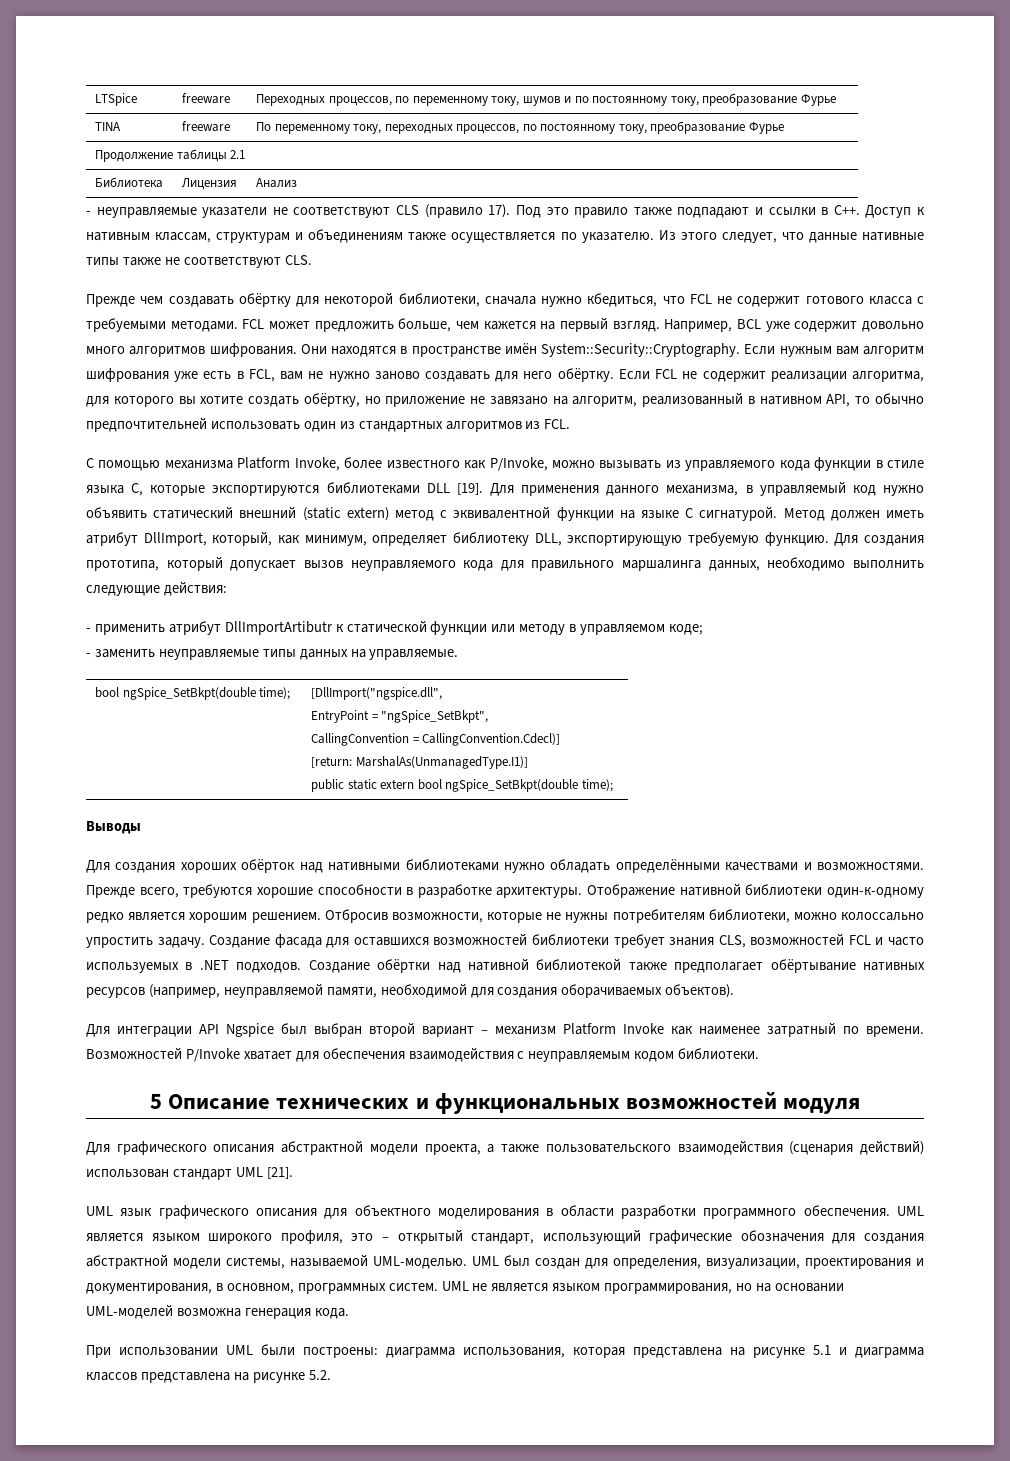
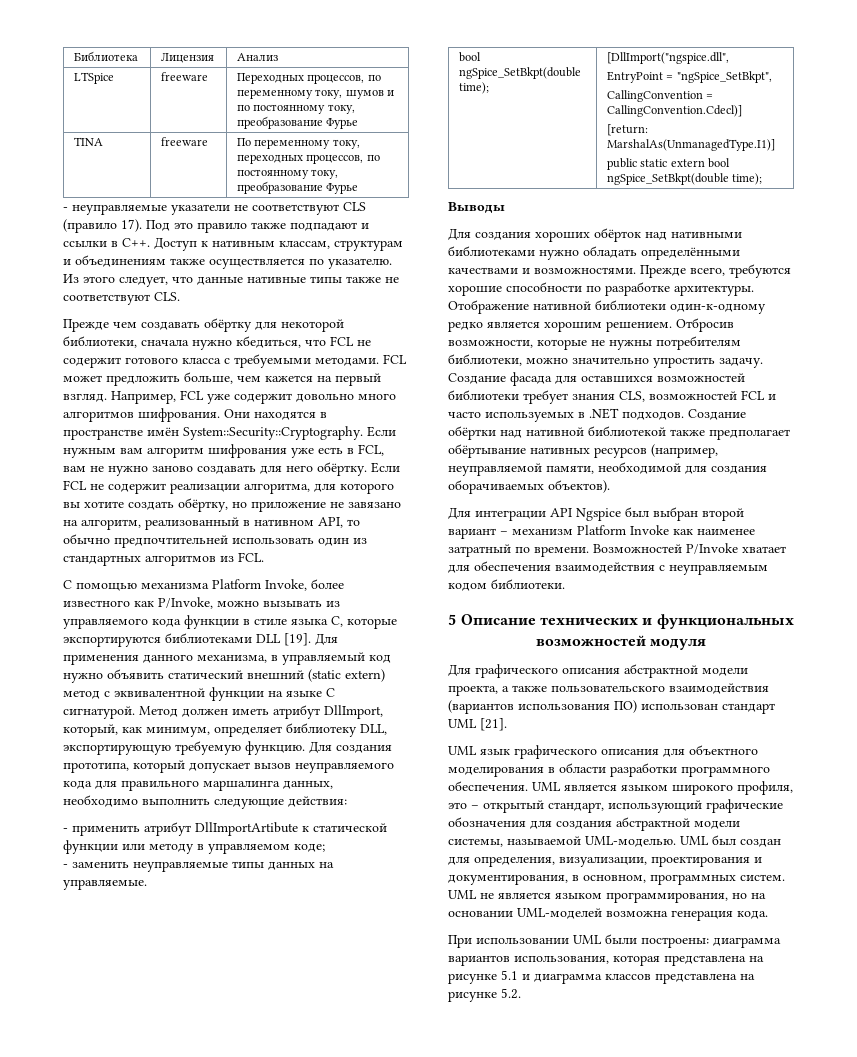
(95, 99) none -> [74,51,139,61] [161,52,215,63] [237,53,279,61] Библиотека | Лицензия | Анализ //
[95,149,246,162] [95,177,164,188] [182,178,238,190] [256,178,298,188] // Продолжение таблицы 2.1 // Библиотека | Лицензия | Анализ -> (359, 188) none
[736,319,761,329] BCL -> [180,390,204,400] FCL
[224,621,333,635] DllImportArtibutr -> [195,822,298,836] DllImportArtibute
[406,887,414,895] в -> [586,286,601,292] по
[840,912,924,921] колоссально -> [572,357,649,364] значительно
[789,1140,925,1155] (сценария действий) -> [448,700,637,714] (вариантов использования ПО)
(455, 1352) none -> [448,955,510,966] вариантов

